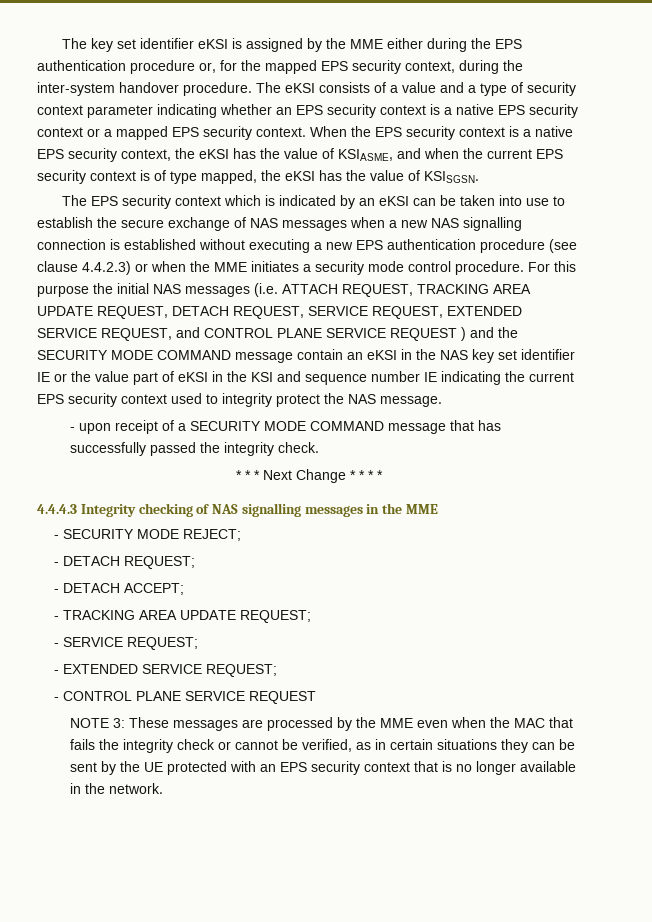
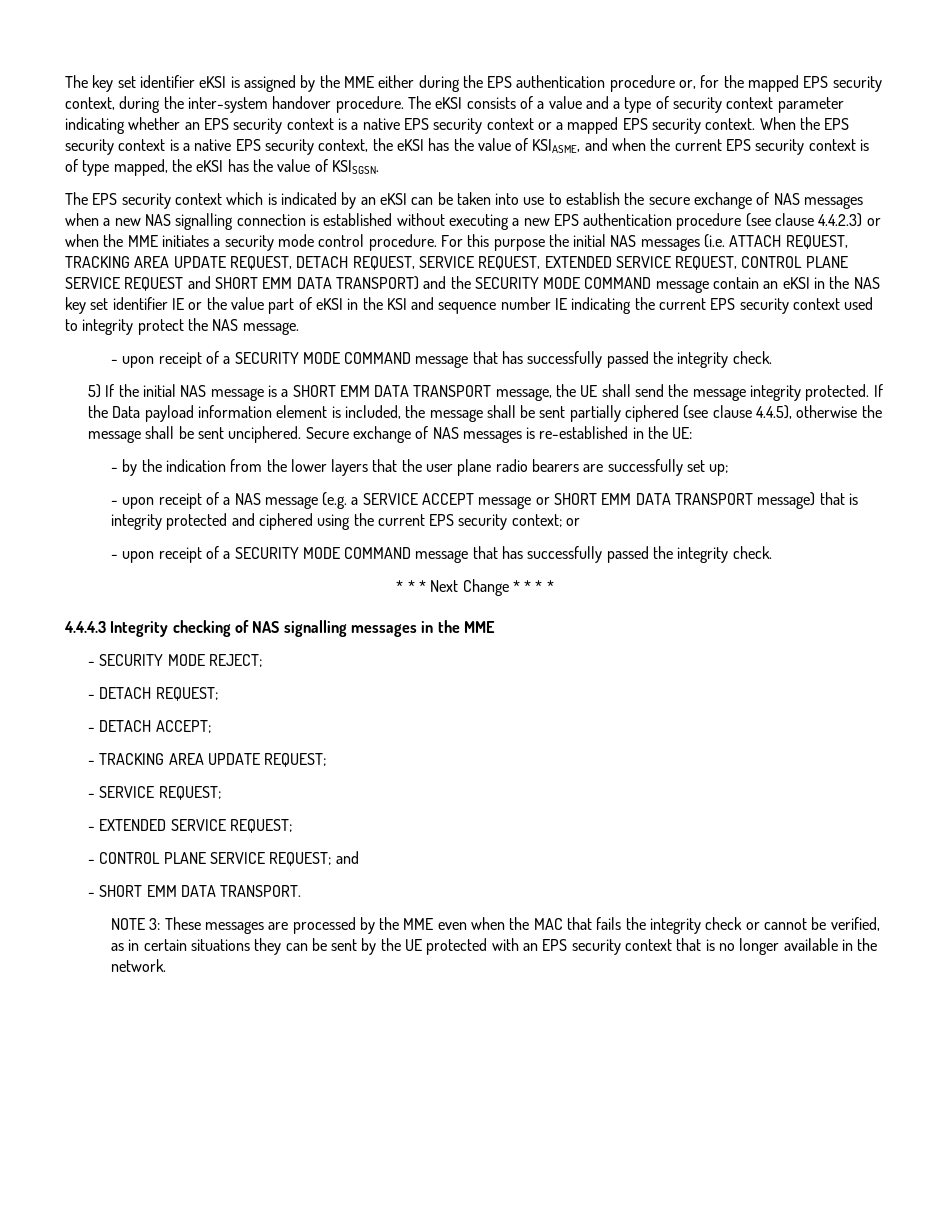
[176,327,466,341] and CONTROL PLANE SERVICE REQUEST ) -> [741,256,848,268] [65,276,419,291] CONTROL PLANE SERVICE REQUEST and SHORT EMM DATA TRANSPORT)
(320, 447) none -> [87,384,883,401] [87,405,882,422] [87,426,693,443] [110,459,729,476] [110,492,858,509] [110,513,581,530] [110,546,772,563] // 5) If the initial NAS message is a SHORT EMM DATA TRANSPORT message, the UE shall send the message integrity protected. If the Data payload information element is included, the message shall be sent partially ciphered (see clause 4.4.5), otherwise the message shall be sent unciphered. Secure exchange of NAS messages is re-established in the UE: // - by the indication from the lower layers that the user plane radio bearers are successfully set up; // - upon receipt of a NAS message (e.g. a SERVICE ACCEPT message or SHORT EMM DATA TRANSPORT message) that is integrity protected and ciphered using the current EPS security context; or // - upon receipt of a SECURITY MODE COMMAND message that has successfully passed the integrity check.
[248,691,316,704] REQUEST -> [269,851,359,866] [87,885,302,897] REQUEST; and // - SHORT EMM DATA TRANSPORT.

